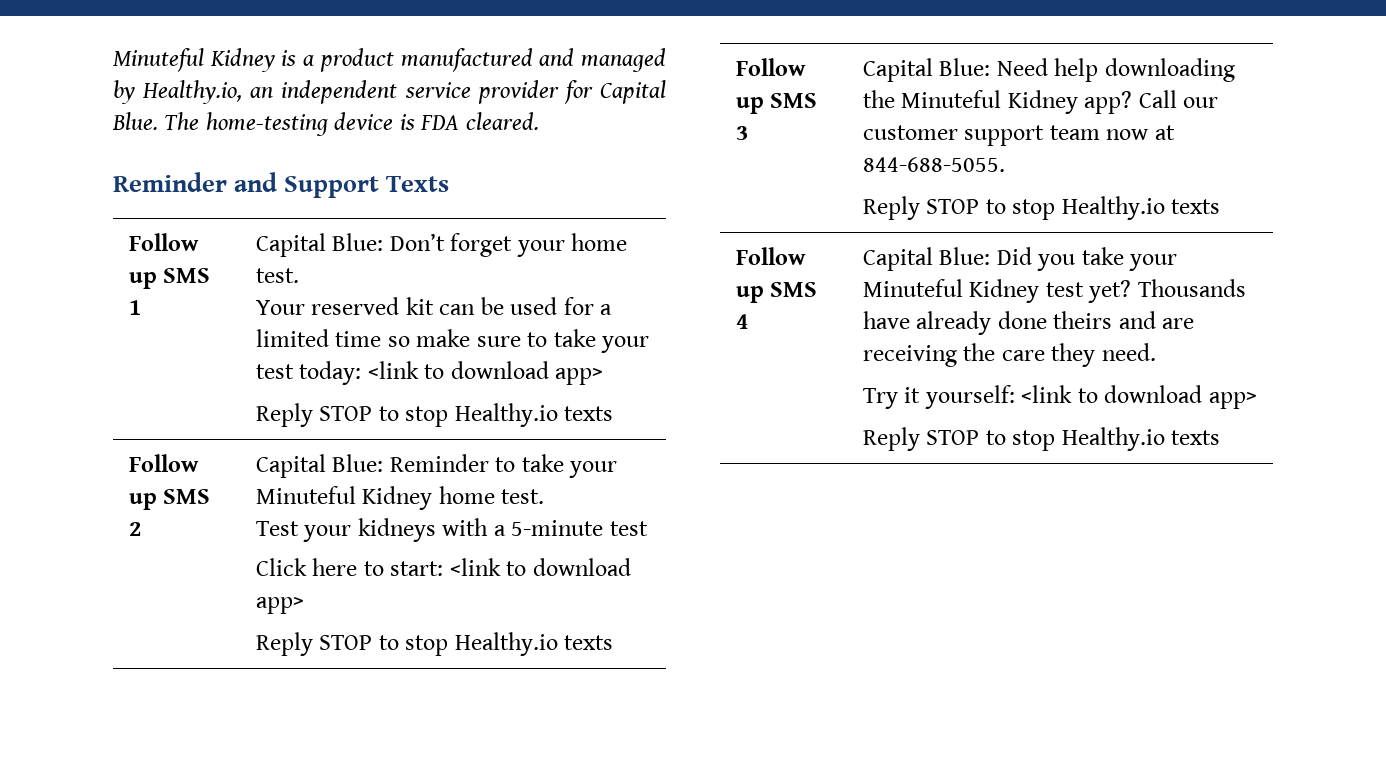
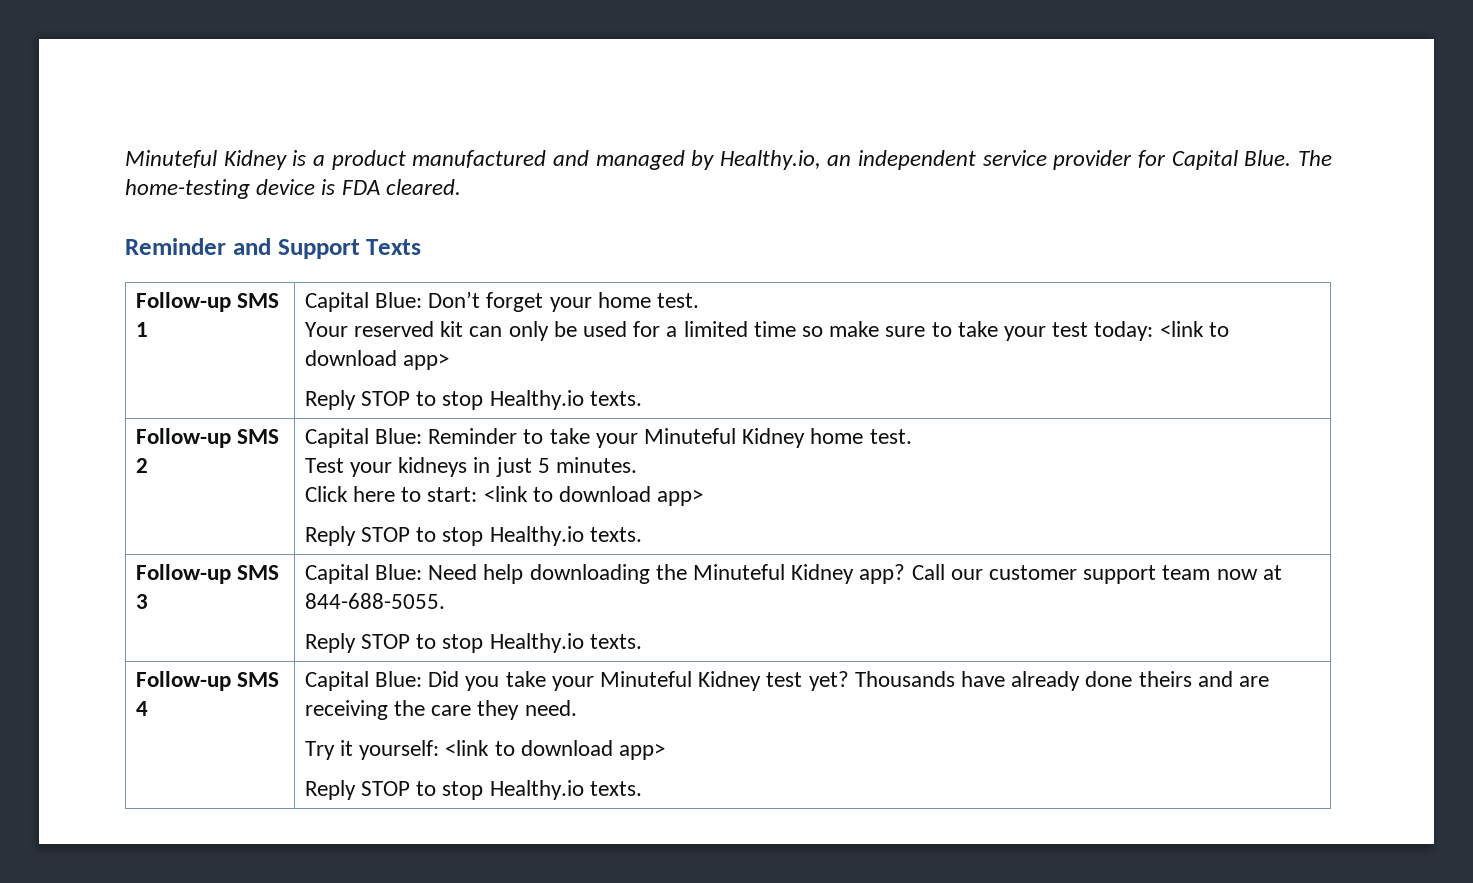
[128,233,199,251] [128,272,157,289] Follow up -> [135,292,231,312] Follow-up
(476, 309) none -> [508,321,549,341] only
[564,406,614,421] [128,454,199,472] [128,493,157,510] texts // Follow up -> [589,391,642,406] [135,428,231,448] texts. // Follow-up
[442,518,648,536] with a 5-minute test -> [473,457,637,477] in just 5 minutes.
[564,635,614,650] [735,58,806,76] [735,97,764,114] texts // Follow up -> [589,527,642,542] [135,564,231,584] texts. // Follow-up
[1171,199,1221,214] [735,247,806,265] [735,286,764,303] texts // Follow up -> [589,634,642,649] [135,671,231,691] texts. // Follow-up
[1171,430,1221,445] texts -> [589,781,642,796] texts.

